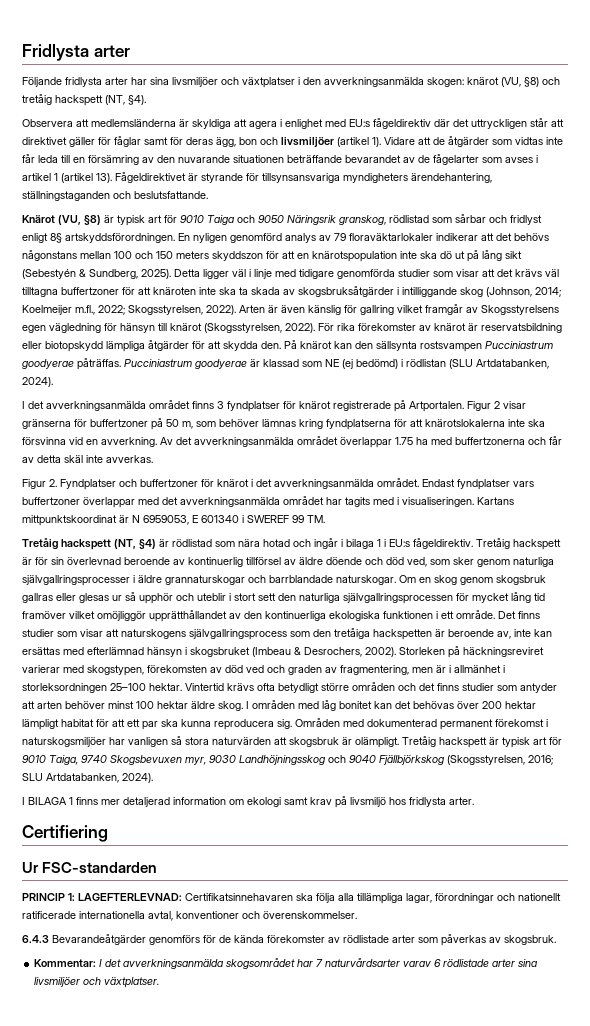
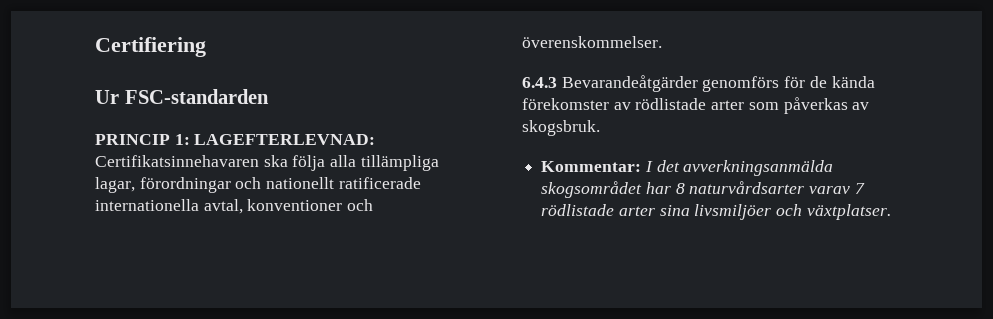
[22,44,130,61] [22,77,560,88] [22,94,146,106] [22,118,564,129] [22,136,563,148] [22,154,538,165] [22,172,492,183] [22,191,208,201] [22,214,542,226] [22,233,549,243] [22,250,522,262] [22,269,559,279] [22,286,561,297] [22,304,559,315] [22,323,562,333] [22,340,553,352] [22,358,549,370] [22,377,53,387] [22,400,526,412] [22,418,545,430] [22,436,562,448] [22,455,153,463] [22,478,534,490] [22,496,514,508] [22,515,325,526] [22,538,561,550] [22,557,554,567] [22,575,546,586] [22,592,545,604] [22,610,540,622] [22,628,552,640] [22,646,544,658] [22,665,505,676] [22,682,557,693] [22,700,536,711] [22,718,548,730] [22,736,562,748] [22,755,553,765] [22,773,153,783] [22,796,474,808] Fridlysta arter // Följande fridlysta arter har sina livsmiljöer och växtplatser i den avverkningsanmälda skogen: knärot (VU, §8) och tretåig hackspett (NT, §4). // Observera att medlemsländerna är skyldiga att agera i enlighet med EU:s fågeldirektiv där det uttryckligen står att direktivet gäller för fåglar samt för deras ägg, bon och livsmiljöer (artikel 1). Vidare att de åtgärder som vidtas inte får leda till en försämring av den nuvarande situationen beträffande bevarandet av de fågelarter som avses i artikel 1 (artikel 13). Fågeldirektivet är styrande för tillsynsansvariga myndigheters ärendehantering, ställningstaganden och beslutsfattande. // Knärot (VU, §8) är typisk art för 9010 Taiga och 9050 Näringsrik granskog, rödlistad som sårbar och fridlyst enligt 8§ artskyddsförordningen. En nyligen genomförd analys av 79 floraväktarlokaler indikerar att det behövs någonstans mellan 100 och 150 meters skyddszon för att en knärotspopulation inte ska dö ut på lång sikt (Sebestyén & Sundberg, 2025). Detta ligger väl i linje med tidigare genomförda studier som visar att det krävs väl tilltagna buffertzoner för att knäroten inte ska ta skada av skogsbruksåtgärder i intilliggande skog (Johnson, 2014; Koelmeijer m.fl., 2022; Skogsstyrelsen, 2022). Arten är även känslig för gallring vilket framgår av Skogsstyrelsens egen vägledning för hänsyn till knärot (Skogsstyrelsen, 2022). För rika förekomster av knärot är reservatsbildning eller biotopskydd lämpliga åtgärder för att skydda den. På knärot kan den sällsynta rostsvampen Pucciniastrum goodyerae påträffas. Pucciniastrum goodyerae är klassad som NE (ej bedömd) i rödlistan (SLU Artdatabanken, 2024). // I det avverkningsanmälda området finns 3 fyndplatser för knärot registrerade på Artportalen. Figur 2 visar gränserna för buffertzoner på 50 m, som behöver lämnas kring fyndplatserna för att knärotslokalerna inte ska försvinna vid en avverkning. Av det avverkningsanmälda området överlappar 1.75 ha med buffertzonerna och får av detta skäl inte avverkas. // Figur 2. Fyndplatser och buffertzoner för knärot i det avverkningsanmälda området. Endast fyndplatser vars buffertzoner överlappar med det avverkningsanmälda området har tagits med i visualiseringen. Kartans mittpunktskoordinat är N 6959053, E 601340 i SWEREF 99 TM. // Tretåig hackspett (NT, §4) är rödlistad som nära hotad och ingår i bilaga 1 i EU:s fågeldirektiv. Tretåig hackspett är för sin överlevnad beroende av kontinuerlig tillförsel av äldre döende och död ved, som sker genom naturliga självgallringsprocesser i äldre grannaturskogar och barrblandade naturskogar. Om en skog genom skogsbruk gallras eller glesas ur så upphör och uteblir i stort sett den naturliga självgallringsprocessen för mycket lång tid framöver vilket omöjliggör upprätthållandet av den kontinuerliga ekologiska funktionen i ett område. Det finns studier som visar att naturskogens självgallringsprocess som den tretåiga hackspetten är beroende av, inte kan ersättas med efterlämnad hänsyn i skogsbruket (Imbeau & Desrochers, 2002). Storleken på häckningsreviret varierar med skogstypen, förekomsten av död ved och graden av fragmentering, men är i allmänhet i storleksordningen 25–100 hektar. Vintertid krävs ofta betydligt större områden och det finns studier som antyder att arten behöver minst 100 hektar äldre skog. I områden med låg bonitet kan det behövas över 200 hektar lämpligt habitat för att ett par ska kunna reproducera sig. Områden med dokumenterad permanent förekomst i naturskogsmiljöer har vanligen så stora naturvärden att skogsbruk är olämpligt. Tretåig hackspett är typisk art för 9010 Taiga, 9740 Skogsbevuxen myr, 9030 Landhöjningsskog och 9040 Fjällbjörkskog (Skogsstyrelsen, 2016; SLU Artdatabanken, 2024). // I BILAGA 1 finns mer detaljerad information om ekologi samt krav på livsmiljö hos fridlysta arter. // -> (95, 47) none
[316,959,324,967] 7 -> [675,183,685,194] 8
[434,959,442,967] 6 -> [854,183,865,194] 7

